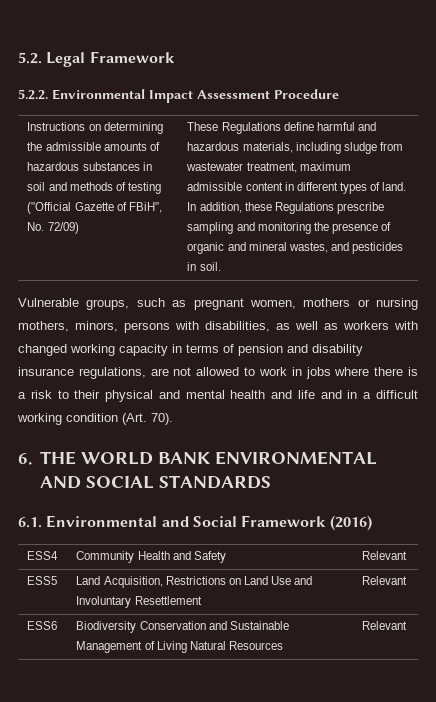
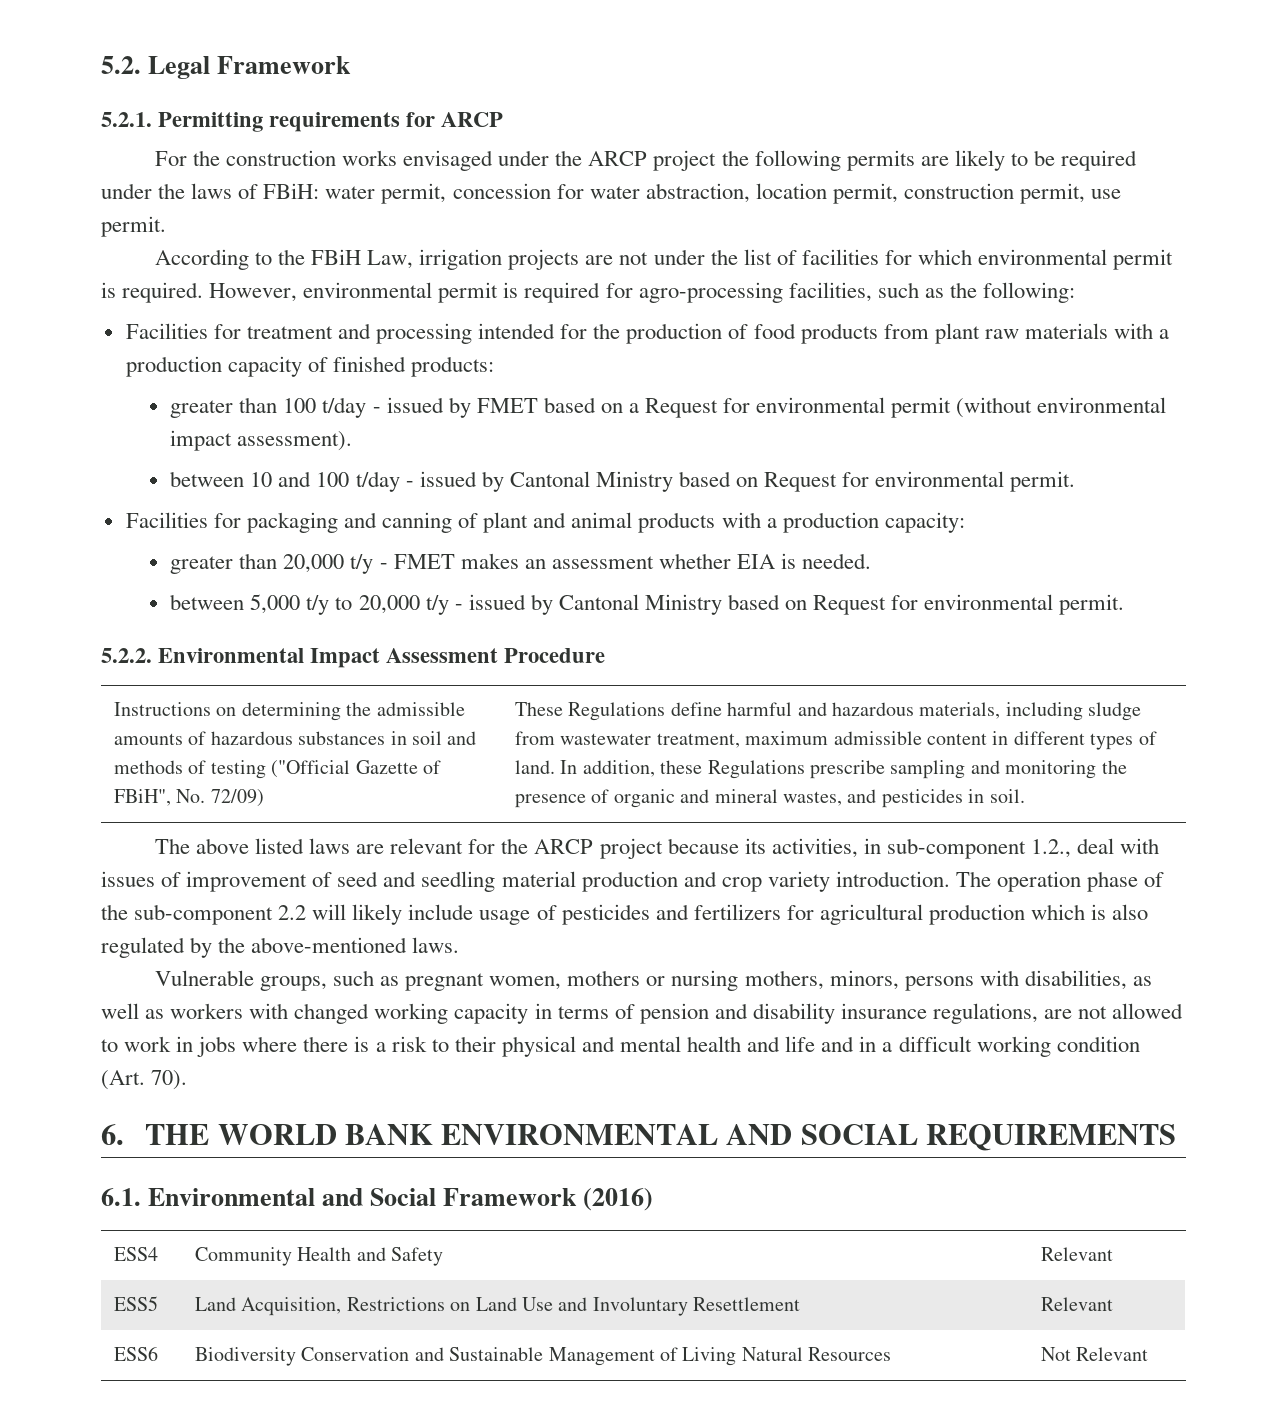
(175, 57) none -> [101,112,504,132] [154,150,1138,171] [101,183,1122,204] [101,216,166,237] [154,249,1174,270] [101,282,1075,303] [125,323,1170,344] [125,356,495,377] [170,397,1167,418] [170,430,353,451] [170,471,1076,492] [125,512,965,533] [170,553,872,574] [170,594,1125,615] // 5.2.1. Permitting requirements for ARCP // For the construction works envisaged under the ARCP project the following permits are likely to be required under the laws of FBiH: water permit, concession for water abstraction, location permit, construction permit, use permit. // According to the FBiH Law, irrigation projects are not under the list of facilities for which environmental permit is required. However, environmental permit is required for agro-processing facilities, such as the following: // Facilities for treatment and processing intended for the production of food products from plant raw materials with a production capacity of finished products: // greater than 100 t/day - issued by FMET based on a Request for environmental permit (without environmental impact assessment). // between 10 and 100 t/day - issued by Cantonal Ministry based on Request for environmental permit. // Facilities for packaging and canning of plant and animal products with a production capacity: // greater than 20,000 t/y - FMET makes an assessment whether EIA is needed. // between 5,000 t/y to 20,000 t/y - issued by Cantonal Ministry based on Request for environmental permit.
(221, 266) none -> [154,838,1160,859] [101,871,1165,892] [101,904,1149,925] [101,937,460,958] // The above listed laws are relevant for the ARCP project because its activities, in sub-component 1.2., deal with issues of improvement of seed and seedling material production and crop variety introduction. The operation phase of the sub-component 2.2 will likely include usage of pesticides and fertilizers for agricultural production which is also regulated by the above-mentioned laws.
[158,475,271,489] STANDARDS -> [925,1124,1176,1151] REQUIREMENTS
(283, 645) none -> [1040,1347,1071,1361] Not

